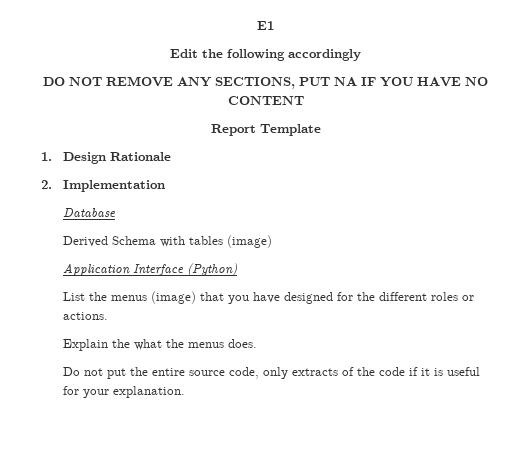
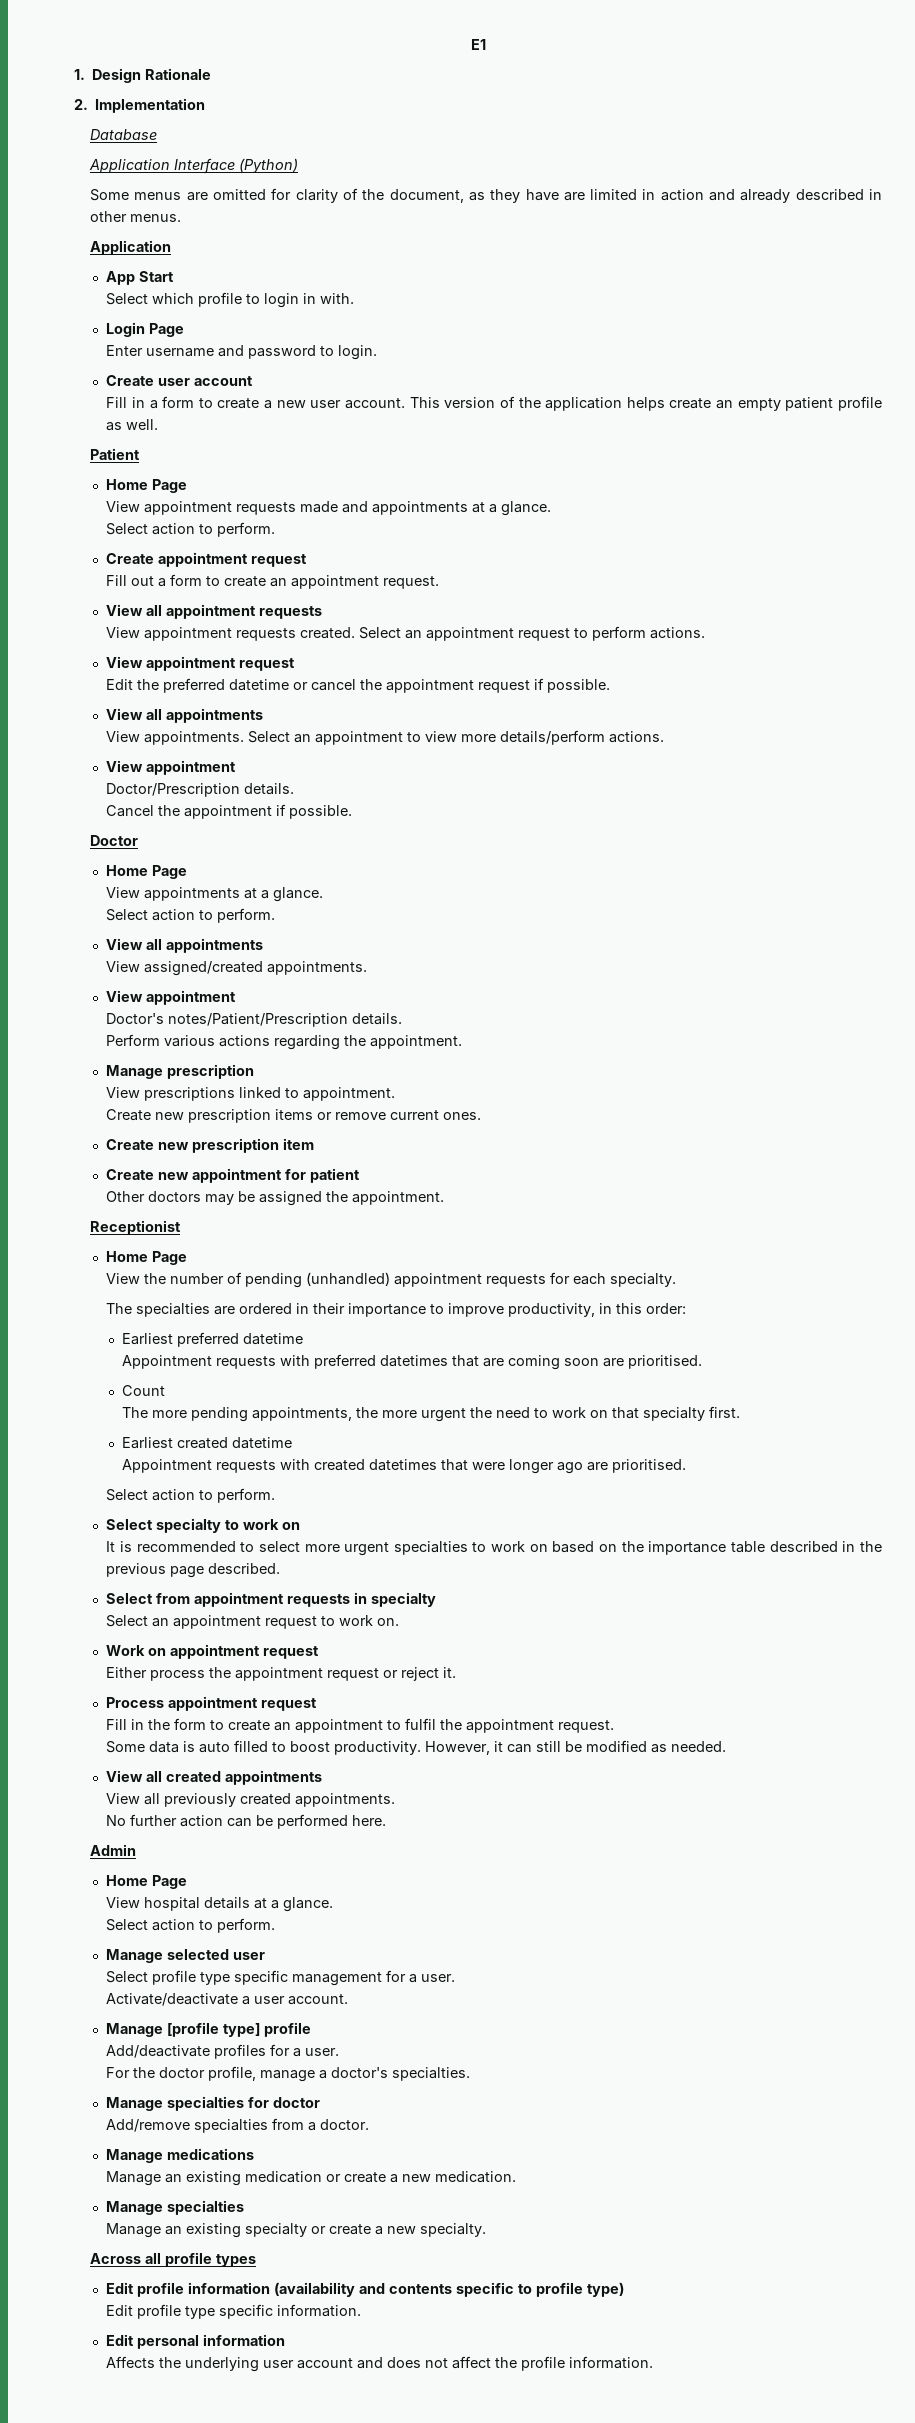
[170,49,361,61] [43,76,488,89] [227,96,304,105] [210,124,321,136] // Edit the following accordingly // DO NOT REMOVE ANY SECTIONS, PUT NA IF YOU HAVE NO CONTENT // Report Template -> (486, 44) none
[62,235,272,248] [62,263,237,276] [62,291,474,304] [62,312,108,320] [62,339,257,351] [62,367,480,379] [62,386,185,398] Derived Schema with tables (image) // Application Interface (Python) // List the menus (image) that you have designed for the different roles or actions. // Explain the what the menus does. // Do not put the entire source code, only extracts of the code if it is useful for your explanation. -> [89,158,299,174] [90,188,883,203] [90,211,182,222] [90,240,172,255] [106,271,175,285] [106,292,355,308] [106,322,185,337] [106,345,378,360] [106,375,254,386] [106,396,883,411] [106,419,159,431] [90,448,141,460] [106,479,188,493] [106,501,552,516] [106,522,276,537] [106,552,308,567] [106,574,440,589] [106,604,323,619] [106,626,706,641] [106,656,296,671] [106,678,611,693] [106,708,264,723] [106,730,665,745] [106,760,237,775] [106,783,295,797] [106,804,353,819] [90,835,139,846] [106,865,188,879] [106,887,324,902] [106,908,276,923] [106,938,264,953] [106,961,368,976] [106,990,237,1005] [106,1013,403,1027] [106,1034,463,1050] [106,1064,255,1079] [106,1087,396,1101] [106,1109,482,1123] [106,1138,315,1153] [106,1168,361,1183] [106,1191,445,1206] [90,1220,182,1235] [106,1251,188,1265] [106,1272,677,1288] [106,1303,687,1317] [122,1332,304,1347] [122,1354,703,1370] [122,1385,166,1396] [122,1406,741,1422] [122,1437,293,1449] [122,1459,687,1474] [106,1488,276,1503] [106,1518,301,1533] [106,1541,883,1556] [106,1563,281,1578] [106,1592,437,1607] [106,1615,400,1629] [106,1644,320,1659] [106,1667,457,1681] [106,1696,318,1711] [106,1718,615,1733] [106,1740,727,1755] [106,1770,323,1785] [106,1793,396,1807] [106,1814,387,1829] [90,1844,137,1856] [106,1875,188,1889] [106,1897,334,1912] [106,1918,276,1933] [106,1949,266,1963] [106,1970,456,1986] [106,1993,349,2006] [106,2022,312,2037] [106,2044,340,2059] [106,2066,471,2082] [106,2096,321,2111] [106,2118,370,2133] [106,2148,255,2163] [106,2171,517,2186] [106,2200,245,2215] [106,2223,487,2238] [90,2252,257,2267] [106,2282,625,2297] [106,2304,362,2319] [106,2334,286,2349] [106,2356,654,2372] Application Interface (Python) // Some menus are omitted for clarity of the document, as they have are limited in action and already described in other menus. // Application // App Start // Select which profile to login in with. // Login Page // Enter username and password to login. // Create user account // Fill in a form to create a new user account. This version of the application helps create an empty patient profile as well. // Patient // Home Page // View appointment requests made and appointments at a glance. // Select action to perform. // Create appointment request // Fill out a form to create an appointment request. // View all appointment requests // View appointment requests created. Select an appointment request to perform actions. // View appointment request // Edit the preferred datetime or cancel the appointment request if possible. // View all appointments // View appointments. Select an appointment to view more details/perform actions. // View appointment // Doctor/Prescription details. // Cancel the appointment if possible. // Doctor // Home Page // View appointments at a glance. // Select action to perform. // View all appointments // View assigned/created appointments. // View appointment // Doctor's notes/Patient/Prescription details. // Perform various actions regarding the appointment. // Manage prescription // View prescriptions linked to appointment. // Create new prescription items or remove current ones. // Create new prescription item // Create new appointment for patient // Other doctors may be assigned the appointment. // Receptionist // Home Page // View the number of pending (unhandled) appointment requests for each specialty. // The specialties are ordered in their importance to improve productivity, in this order: // Earliest preferred datetime // Appointment requests with preferred datetimes that are coming soon are prioritised. // Count // The more pending appointments, the more urgent the need to work on that specialty first. // Earliest created datetime // Appointment requests with created datetimes that were longer ago are prioritised. // Select action to perform. // Select specialty to work on // It is recommended to select more urgent specialties to work on based on the importance table described in the previous page described. // Select from appointment requests in specialty // Select an appointment request to work on. // Work on appointment request // Either process the appointment request or reject it. // Process appointment request // Fill in the form to create an appointment to fulfil the appointment request. // Some data is auto filled to boost productivity. However, it can still be modified as needed. // View all created appointments // View all previously created appointments. // No further action can be performed here. // Admin // Home Page // View hospital details at a glance. // Select action to perform. // Manage selected user // Select profile type specific management for a user. // Activate/deactivate a user account. // Manage [profile type] profile // Add/deactivate profiles for a user. // For the doctor profile, manage a doctor's specialties. // Manage specialties for doctor // Add/remove specialties from a doctor. // Manage medications // Manage an existing medication or create a new medication. // Manage specialties // Manage an existing specialty or create a new specialty. // Across all profile types // Edit profile information (availability and contents specific to profile type) // Edit profile type specific information. // Edit personal information // Affects the underlying user account and does not affect the profile information.

